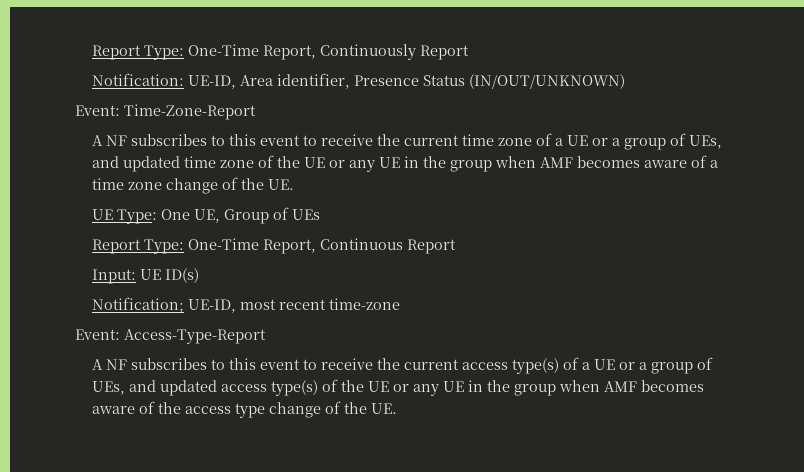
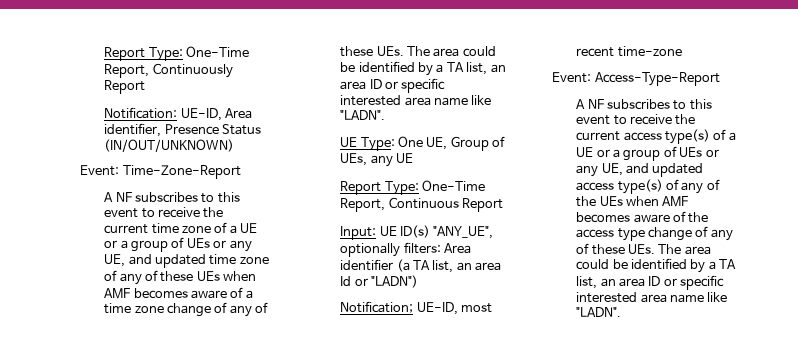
[688,135,722,149] UEs, -> [186,238,252,252] [104,254,126,267] UEs or any UE,
[276,156,492,172] the UE or any UE in the group -> [119,270,220,285] any of these UEs
[240,178,294,190] the UE. -> [229,302,269,317] [340,46,496,57] [340,61,506,76] [340,78,446,93] [340,95,492,106] [340,110,386,120] any of these UEs. The area could be identified by a TA list, an area ID or specific interested area name like "LADN".
[291,209,320,220] UEs -> [340,153,413,167] UEs, any UE
(199, 275) none -> [433,226,494,239] [340,242,471,257] [340,259,502,273] [340,275,418,288] "ANY_UE", optionally filters: Area identifier (a TA list, an area Id or "LADN")
[91,381,125,395] UEs, -> [679,147,719,157] [576,163,623,177] UEs or any UE,
[340,380,556,396] the UE or any UE in the group -> [681,179,720,194] [576,196,623,207] any of the UEs
[343,402,397,414] the UE. -> [710,229,733,241] [576,243,711,255] [576,258,737,273] [576,275,725,290] [576,292,728,303] [576,307,622,317] any of these UEs. The area could be identified by a TA list, an area ID or specific interested area name like "LADN".

